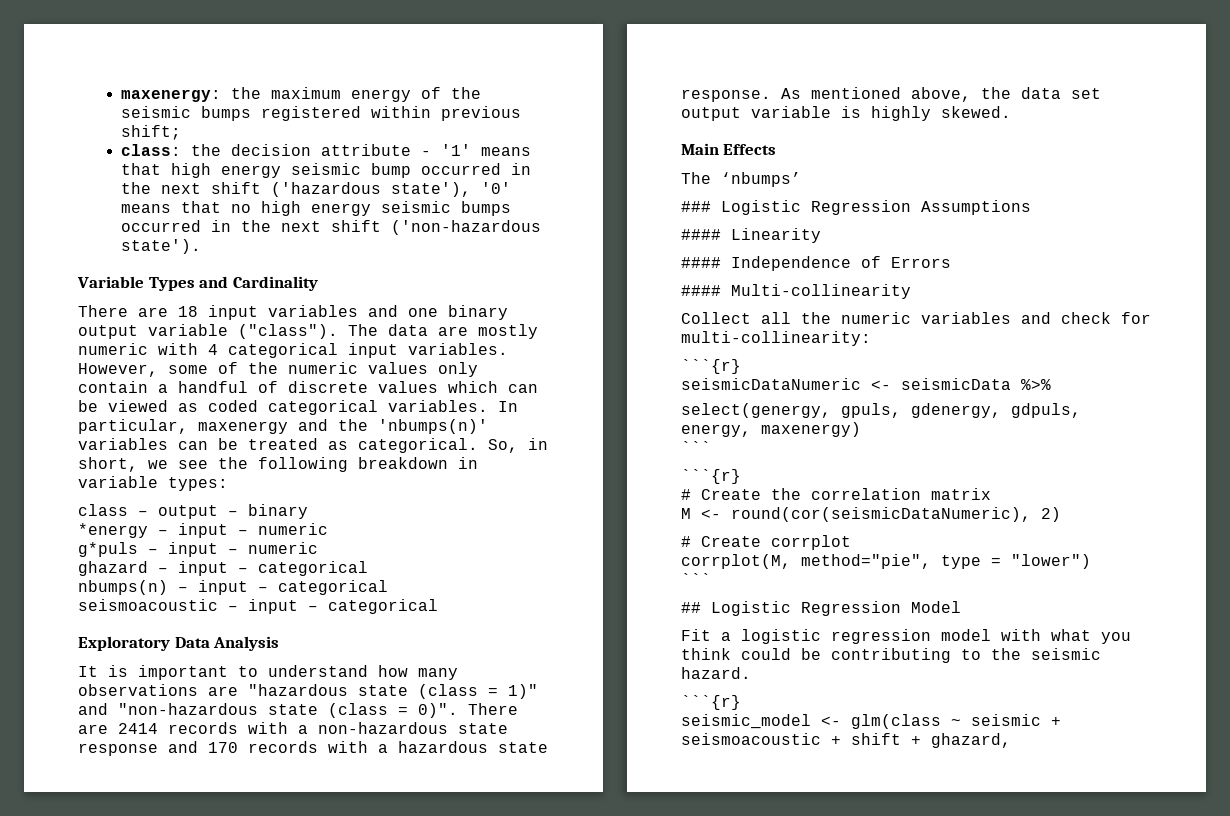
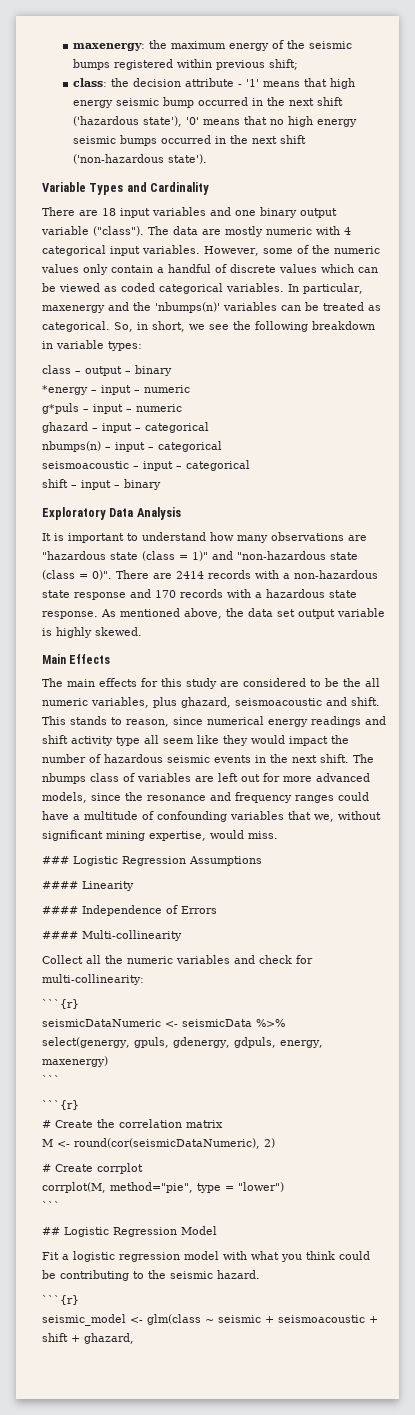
(438, 606) none -> [42,479,161,490] // shift – input – binary
[721,172,801,187] ‘nbumps’ -> [67,678,380,689] [42,697,380,708] [42,716,386,727] [42,735,349,746] [42,754,374,763] [42,773,370,784] [42,792,369,803] [42,811,381,822] [42,830,278,841] main effects for this study are considered to be the all numeric variables, plus ghazard, seismoacoustic and shift. This stands to reason, since numerical energy readings and shift activity type all seem like they would impact the number of hazardous seismic events in the next shift. The nbumps class of variables are left out for more advanced models, since the resonance and frequency ranges could have a multitude of confounding variables that we, without significant mining expertise, would miss.

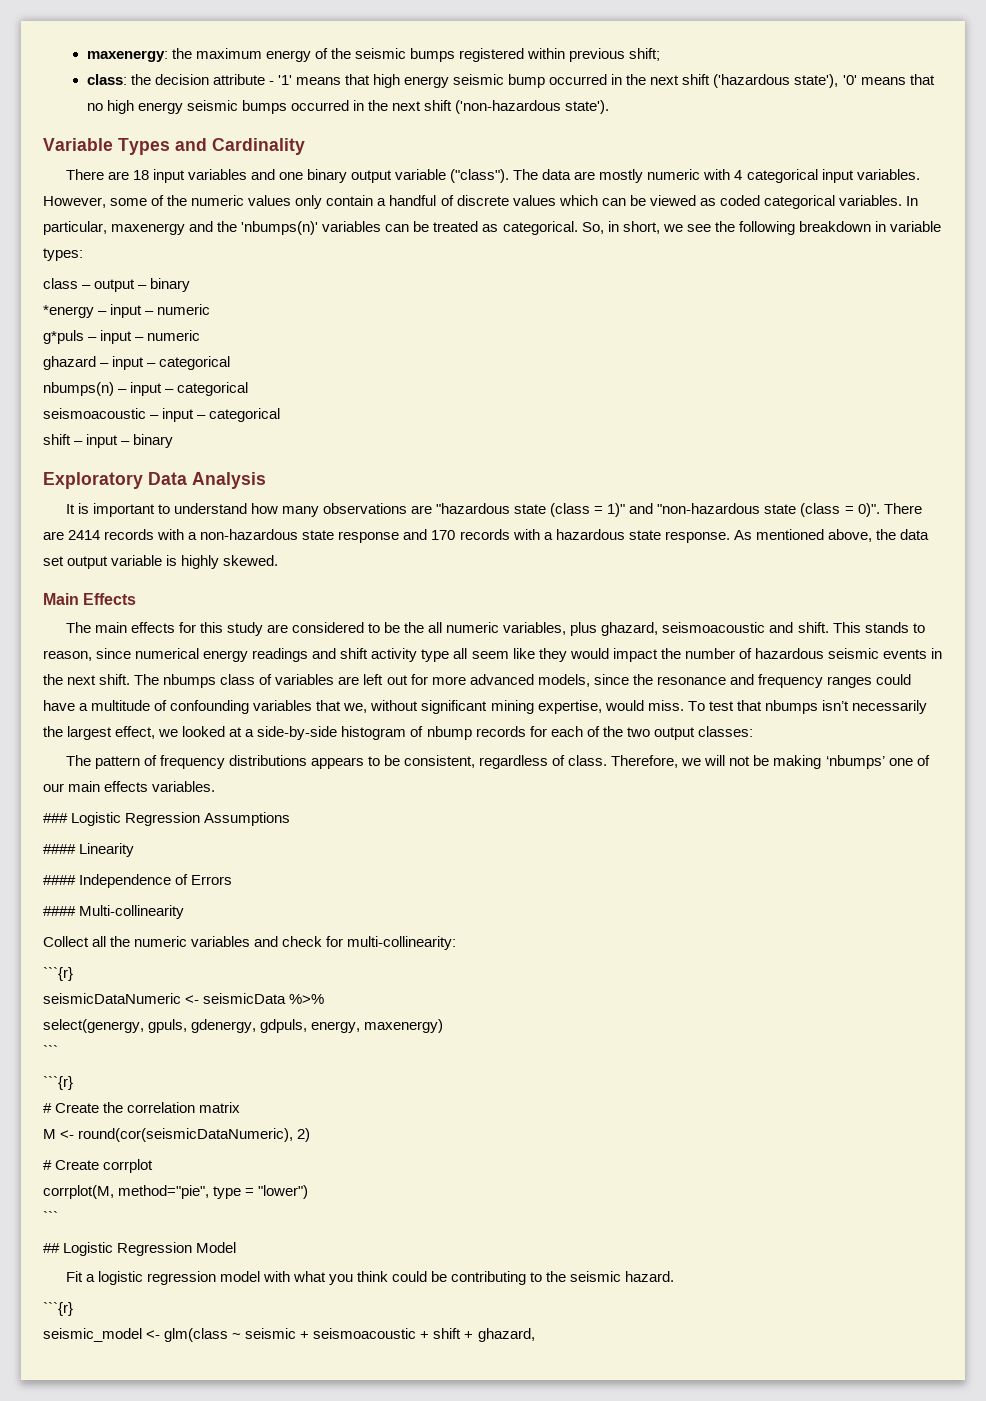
(278, 835) none -> [687,700,927,714] [43,726,753,740] [65,755,930,769] [43,781,216,792] To test that nbumps isn’t necessarily the largest effect, we looked at a side-by-side histogram of nbump records for each of the two output classes: // The pattern of frequency distributions appears to be consistent, regardless of class. Therefore, we will not be making ‘nbumps’ one of our main effects variables.

